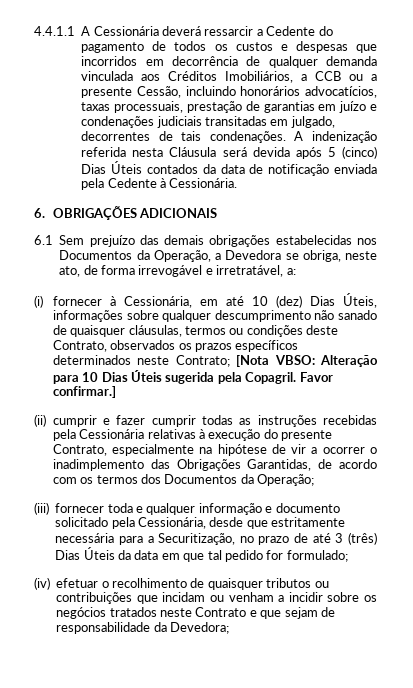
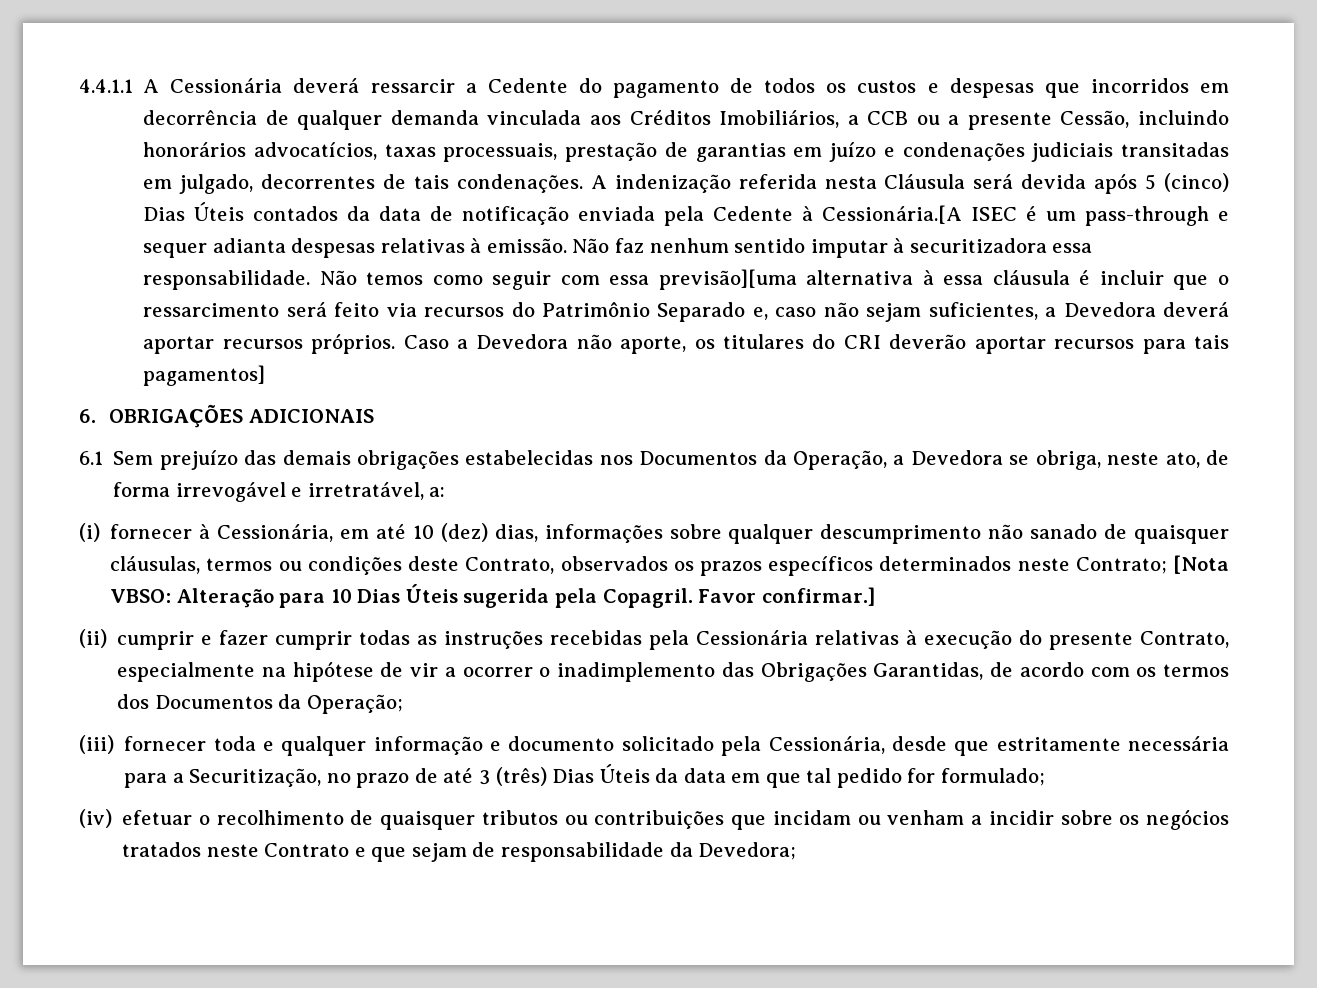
[169,178,238,188] Cessionária. -> [822,205,1229,226] [143,238,1093,258] [143,269,1229,290] [143,302,1230,322] [143,333,1229,354] [143,365,266,386] Cessionária.[A ISEC é um pass-through e sequer adianta despesas relativas à emissão. Não faz nenhum sentido imputar à securitizadora essa responsabilidade. Não temos como seguir com essa previsão][uma alternativa à essa cláusula é incluir que o ressarcimento será feito via recursos do Patrimônio Separado e, caso não sejam suficientes, a Devedora deverá aportar recursos próprios. Caso a Devedora não aporte, os titulares do CRI deverão aportar recursos para tais pagamentos]
[309,293,377,308] Dias Úteis, -> [494,524,538,542] dias,

